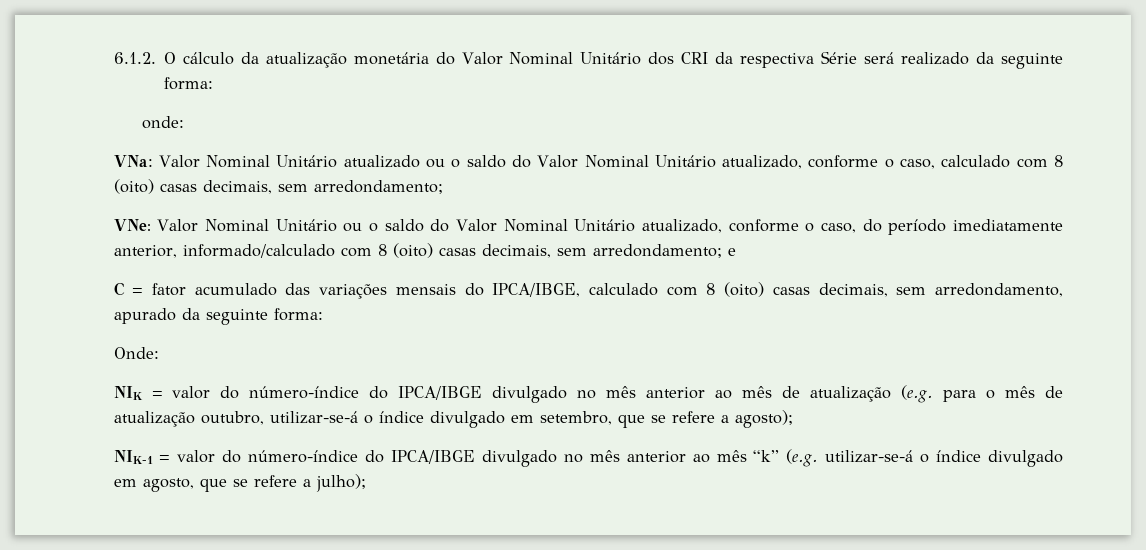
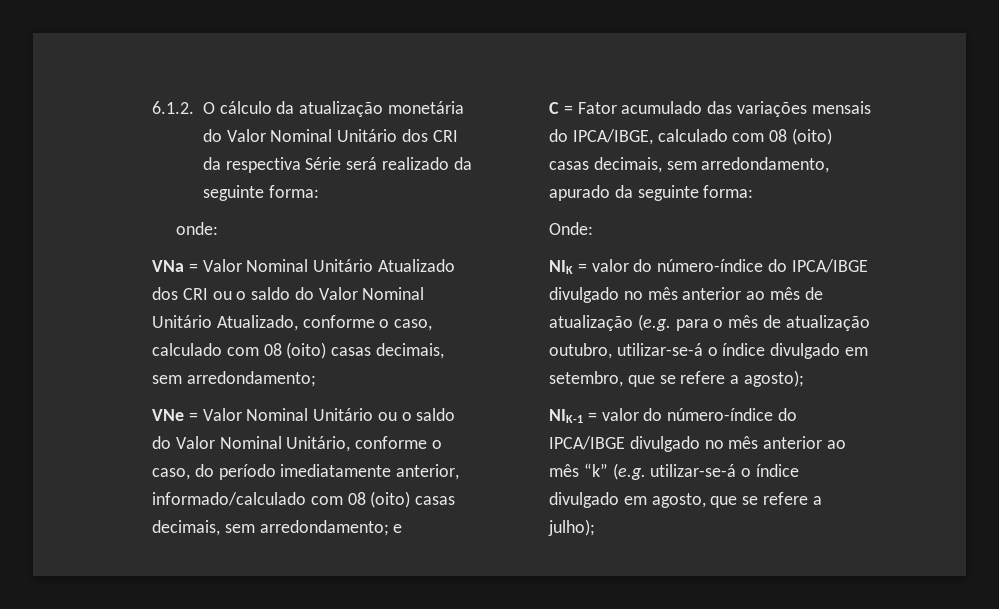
[113,155,803,169] VNa: Valor Nominal Unitário atualizado ou o saldo do Valor Nominal Unitário atualizado, -> [152,259,455,272] [152,287,425,300] [152,315,298,331] VNa = Valor Nominal Unitário Atualizado dos CRI ou o saldo do Valor Nominal Unitário Atualizado,
[1053,155,1063,167] 8 -> [263,343,282,356] 08
[113,219,151,231] VNe: -> [152,409,198,421] VNe =
[574,219,722,233] Unitário atualizado, -> [286,436,351,452] Unitário,
[377,244,387,256] 8 -> [347,492,366,505] 08
[151,283,186,296] fator -> [577,102,617,114] Fator
[706,283,716,295] 8 -> [769,129,788,142] 08

